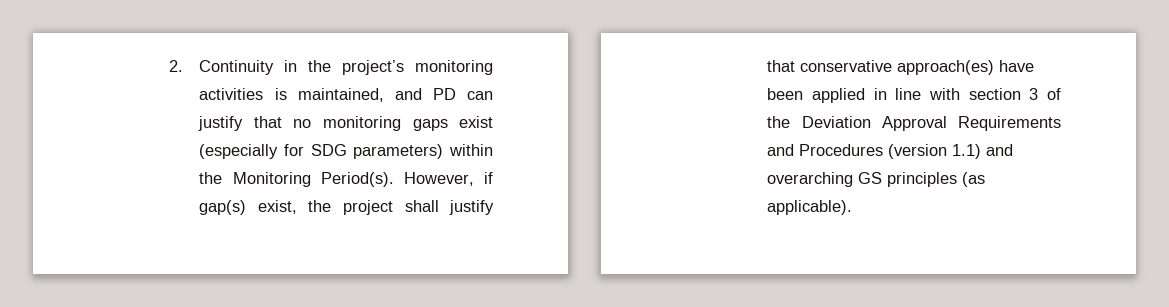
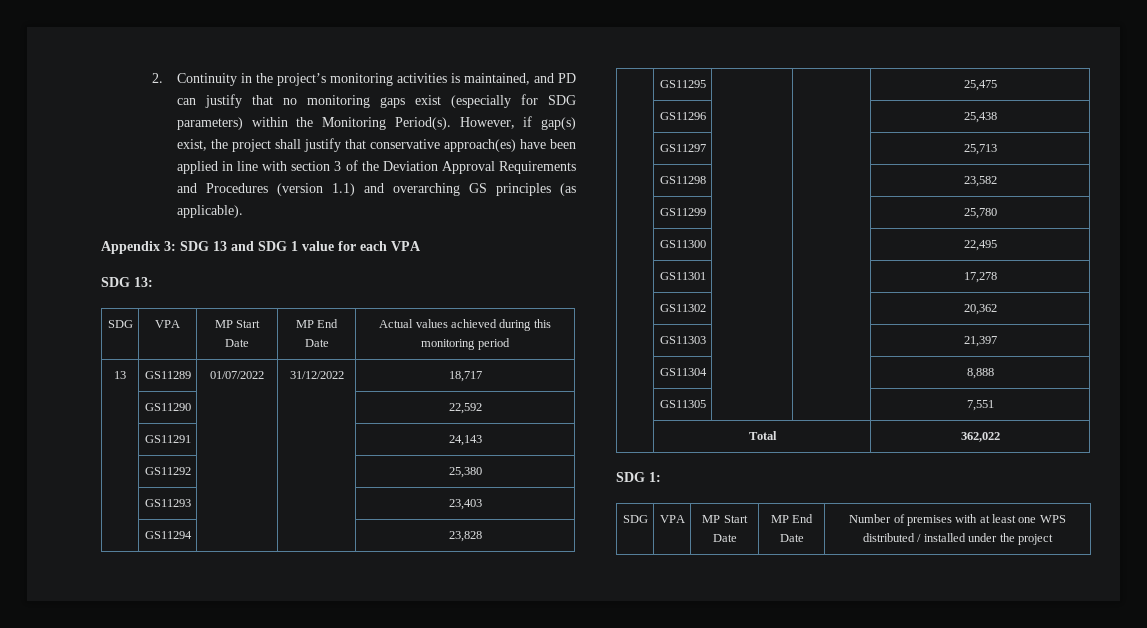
(853, 207) none -> [101,241,421,254] [101,277,153,287] [107,320,133,328] [155,320,180,328] [214,320,261,328] [225,339,249,347] [295,319,339,328] [304,339,329,347] [379,319,551,331] [421,338,510,350] [114,371,126,379] [144,371,191,379] [210,371,264,379] [289,371,344,379] [448,371,482,382] [144,403,191,411] [448,403,482,414] [144,435,191,443] [448,435,482,446] [144,467,191,475] [448,467,482,478] [144,499,191,507] [448,499,482,510] [144,531,192,539] [448,531,482,542] [659,80,706,88] [963,80,997,91] [659,112,706,120] [963,112,997,123] [659,144,706,152] [963,144,997,155] [659,176,706,184] [963,176,997,187] [659,208,706,216] [963,208,997,219] [659,240,706,248] [963,240,997,251] [659,272,706,280] [963,272,997,283] [659,304,706,312] [963,304,997,315] [659,336,706,344] [963,336,997,347] [659,368,707,376] [966,368,994,379] [659,400,706,408] [966,400,994,411] [748,431,777,440] [960,432,1000,442] [616,472,661,482] [622,515,648,523] [659,515,685,523] [702,515,748,523] [712,534,737,542] [770,514,814,523] [779,534,804,542] [849,514,1066,526] [863,533,1053,545] // Appendix 3: SDG 13 and SDG 1 value for each VPA // SDG 13: // SDG | VPA | MP Start Date | MP End Date | Actual values achieved during this monitoring period // 13 | GS11289 | 01/07/2022 | 31/12/2022 | 18,717 // | GS11290 | | | 22,592 // | GS11291 | | | 24,143 // | GS11292 | | | 25,380 // | GS11293 | | | 23,403 // | GS11294 | | | 23,828 // | GS11295 | | | 25,475 // | GS11296 | | | 25,438 // | GS11297 | | | 25,713 // | GS11298 | | | 23,582 // | GS11299 | | | 25,780 // | GS11300 | | | 22,495 // | GS11301 | | | 17,278 // | GS11302 | | | 20,362 // | GS11303 | | | 21,397 // | GS11304 | | | 8,888 // | GS11305 | | | 7,551 // | Total | 362,022 // SDG 1: // SDG | VPA | MP Start Date | MP End Date | Number of premises with at least one WPS distributed / installed under the project

